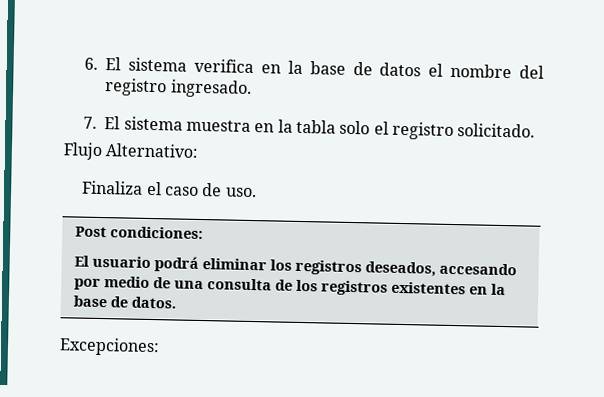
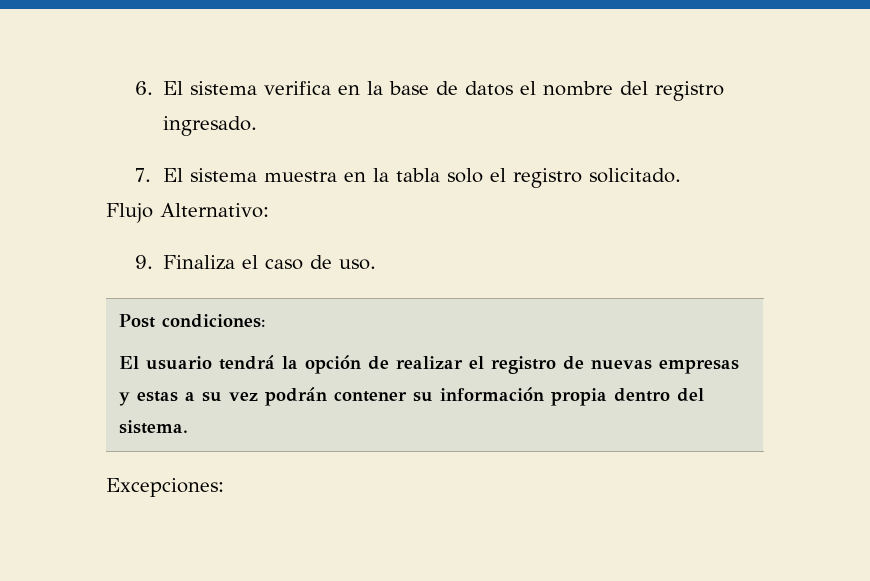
(200, 150) none -> [134,255,153,269] 9.
[153,256,517,277] [73,276,506,296] [72,295,177,309] podrá eliminar los registros deseados, accesando por medio de una consulta de los registros existentes en la base de datos. -> [218,355,739,374] [118,387,704,406] [118,420,188,434] tendrá la opción de realizar el registro de nuevas empresas y estas a su vez podrán contener su información propia dentro del sistema.

